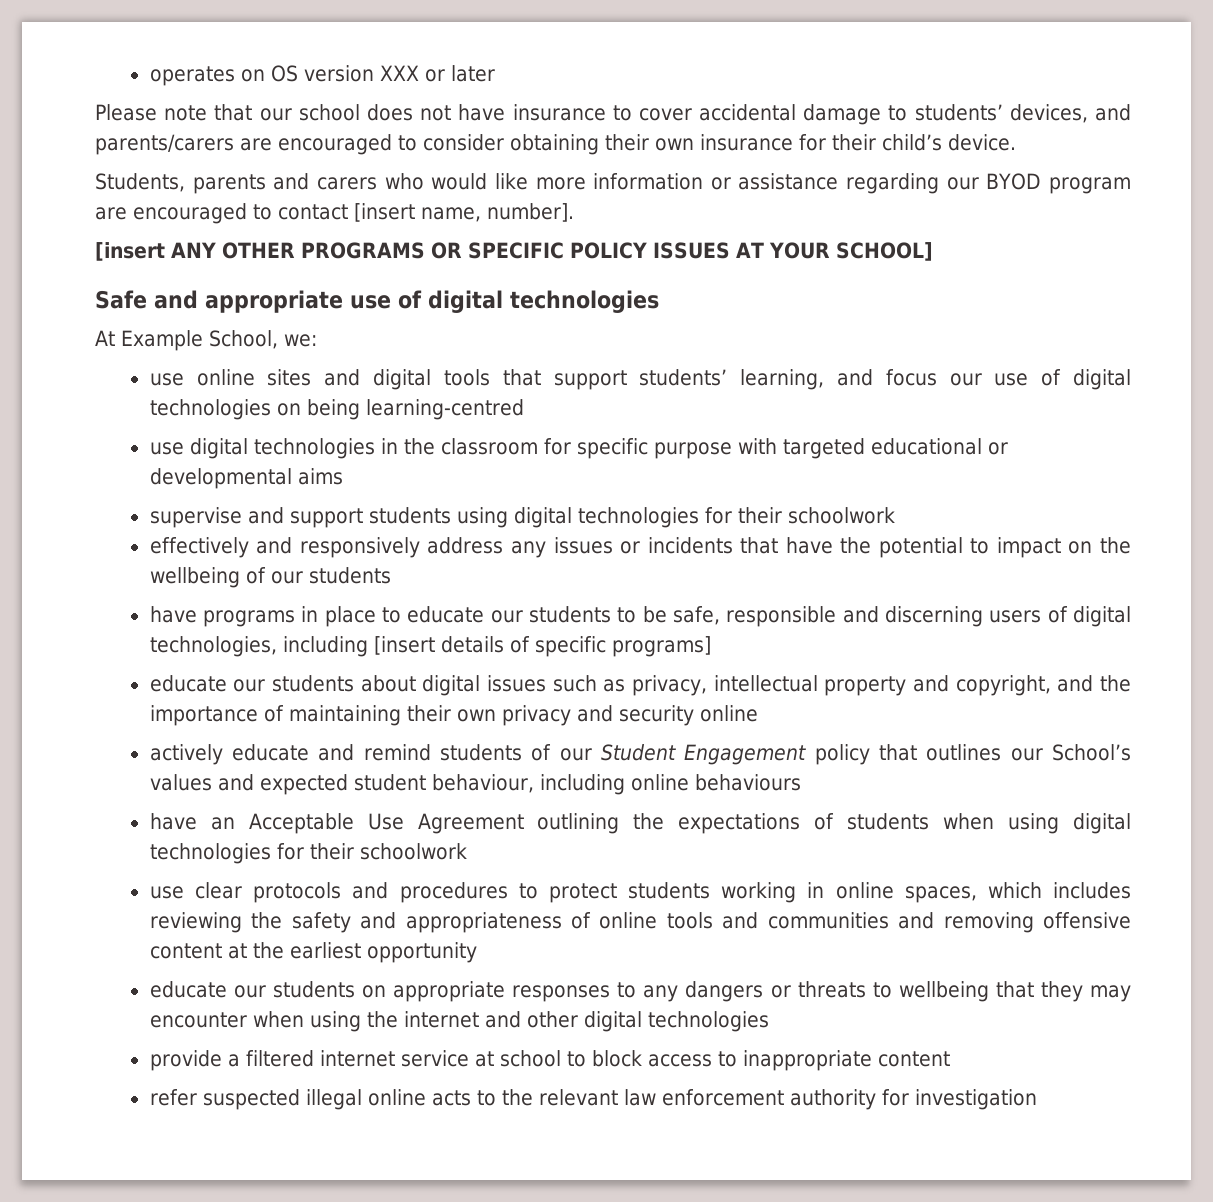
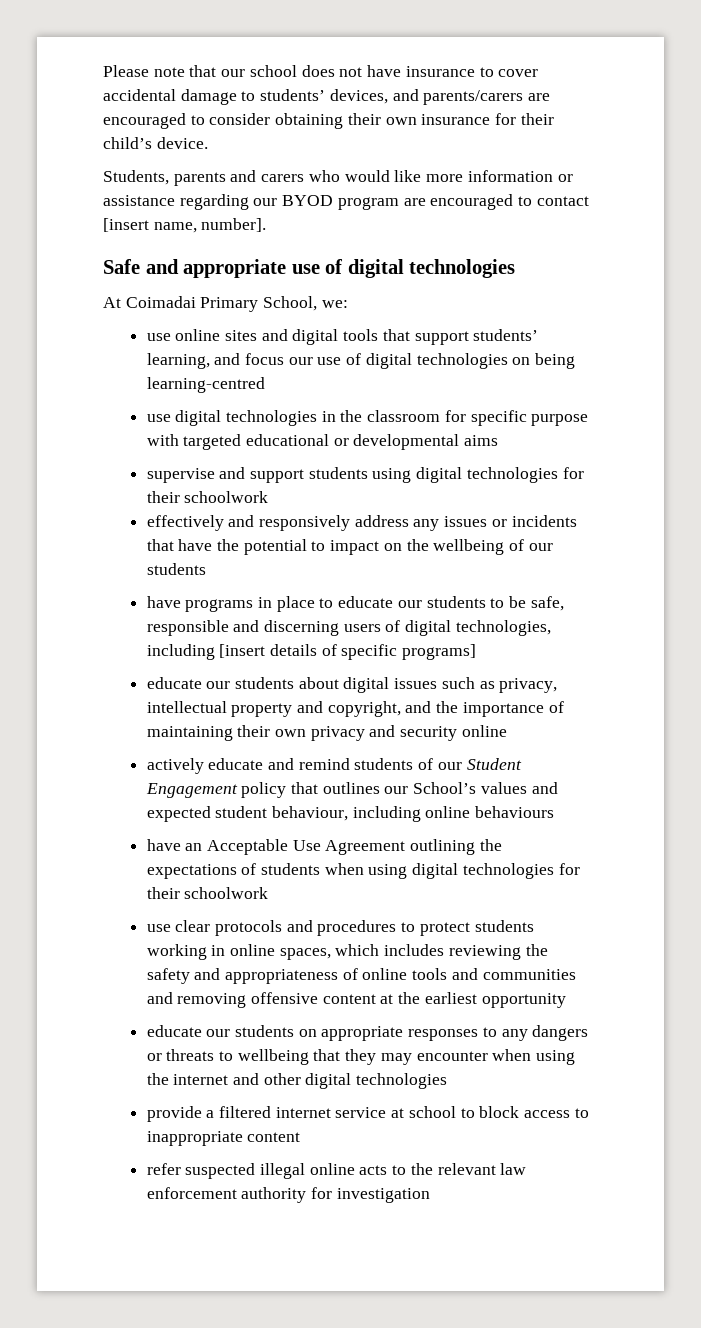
[149,65,495,86] operates on OS version XXX or later // -> (103, 71) none
[95,242,933,261] // [insert ANY OTHER PROGRAMS OR SPECIFIC POLICY ISSUES AT YOUR SCHOOL] -> (267, 225) none
[121,330,203,351] Example -> [125,296,259,312] Coimadai Primary

